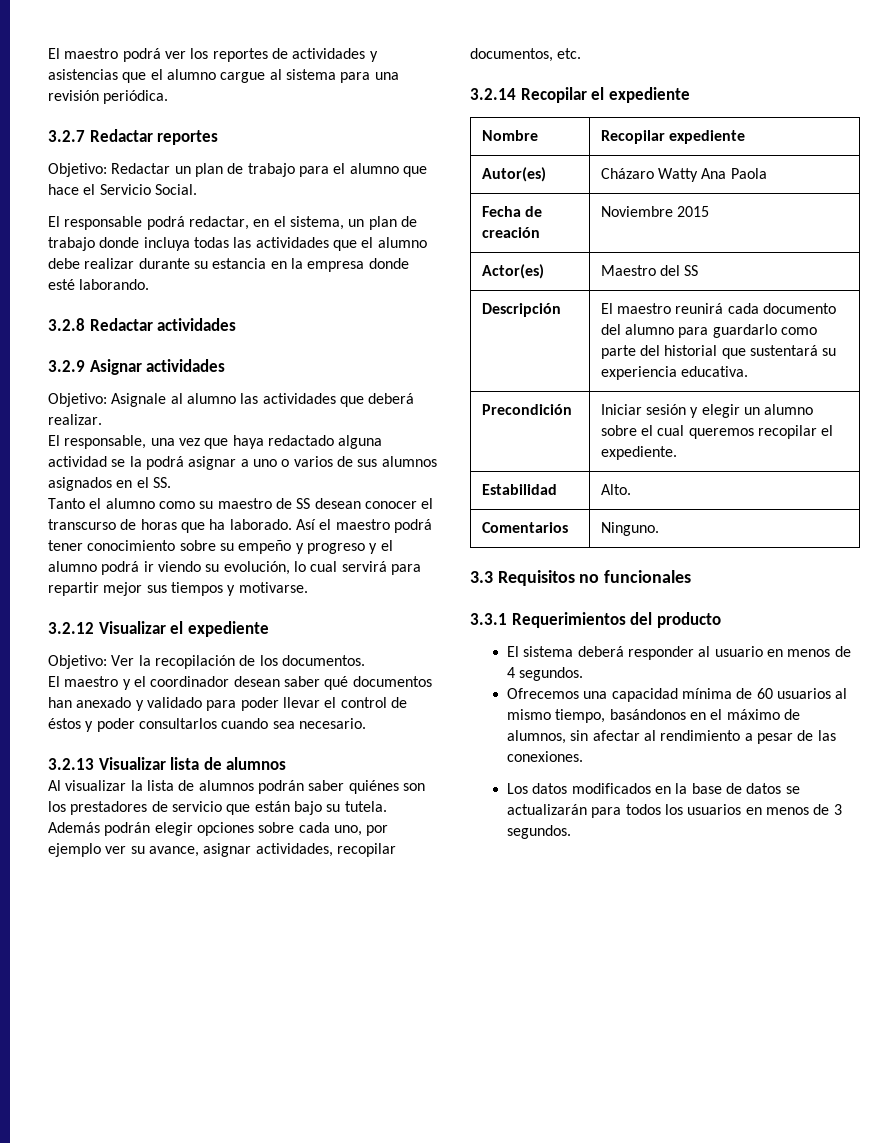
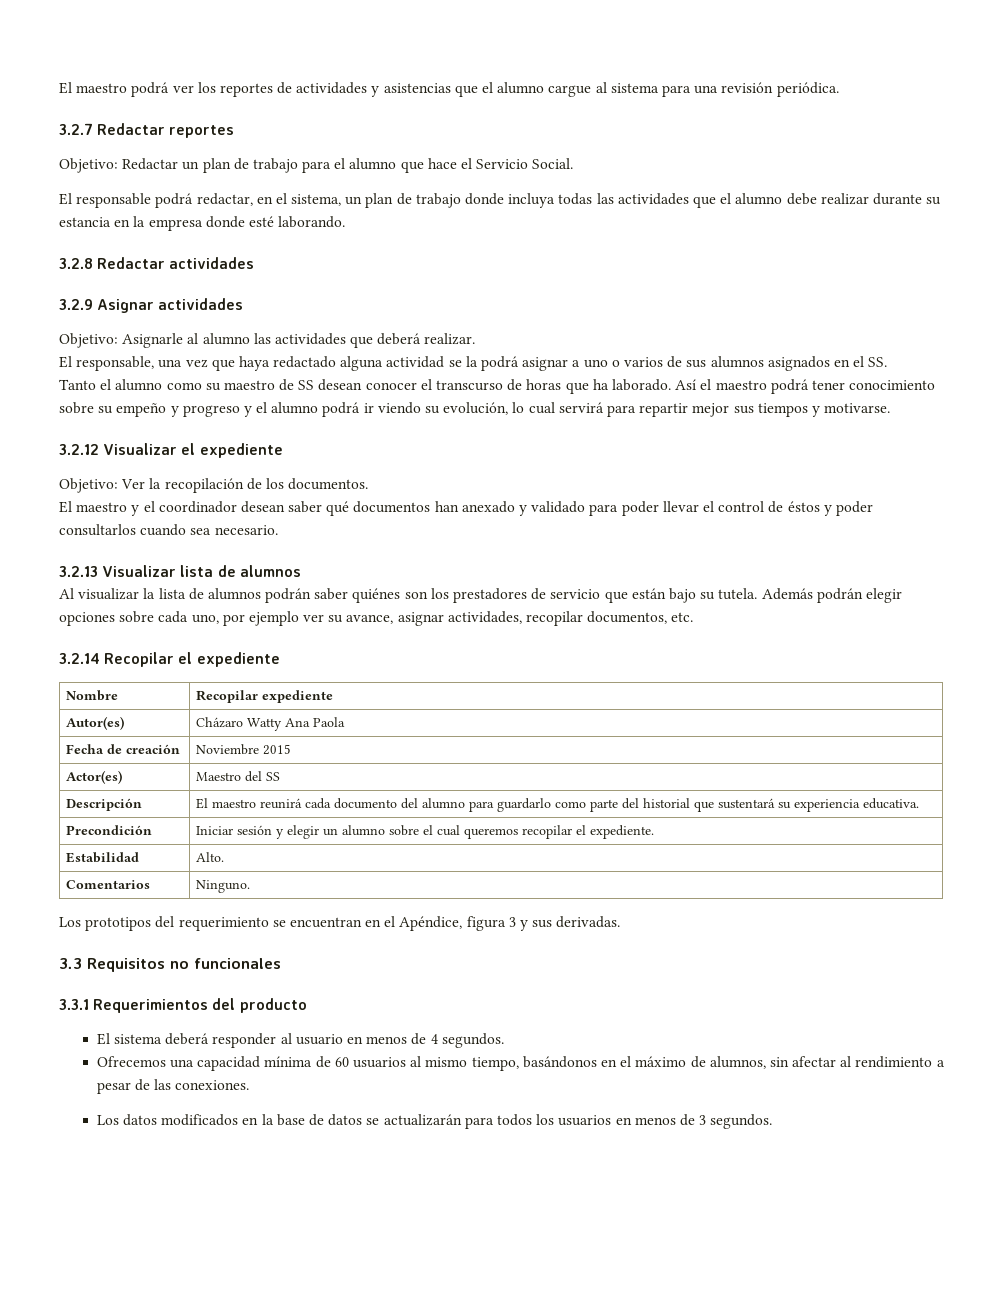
[111,393,167,407] Asignale -> [122,333,184,348] Asignarle
(659, 529) none -> [59,916,621,931] // Los prototipos del requerimiento se encuentran en el Apéndice, figura 3 y sus derivadas.

